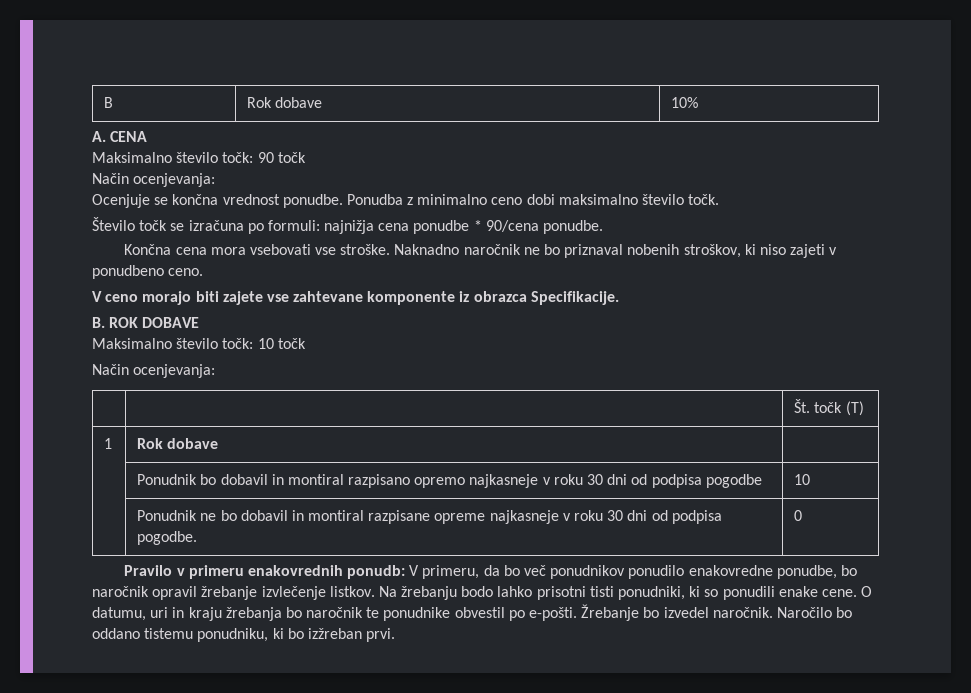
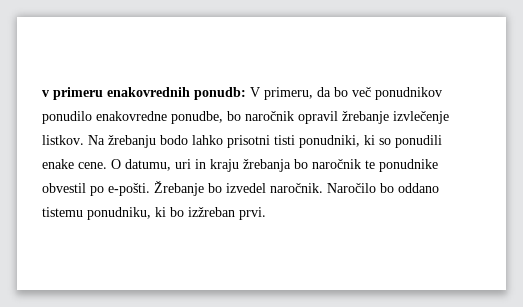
[104,97,114,108] [247,97,323,108] [671,97,699,108] [92,131,148,142] [92,152,306,163] [92,173,216,187] [92,194,720,208] [92,217,604,234] [124,244,838,258] [92,265,204,279] [92,291,619,305] [92,317,200,328] [92,338,306,349] [92,364,216,378] [794,399,864,416] [104,438,113,449] [137,438,219,449] [137,474,762,488] [794,474,811,485] [137,510,722,524] [137,531,198,545] [794,510,803,521] [124,565,173,576] B | Rok dobave | 10% // A. CENA // Maksimalno število točk: 90 točk // Način ocenjevanja: // Ocenjuje se končna vrednost ponudbe. Ponudba z minimalno ceno dobi maksimalno število točk. // Število točk se izračuna po formuli: najnižja cena ponudbe * 90/cena ponudbe. // Končna cena mora vsebovati vse stroške. Naknadno naročnik ne bo priznaval nobenih stroškov, ki niso zajeti v ponudbeno ceno. // V ceno morajo biti zajete vse zahtevane komponente iz obrazca Specifikacije. // B. ROK DOBAVE // Maksimalno število točk: 10 točk // Način ocenjevanja: // | | Št. točk (T) // 1 | Rok dobave | // | Ponudnik bo dobavil in montiral razpisano opremo najkasneje v roku 30 dni od podpisa pogodbe | 10 // | Ponudnik ne bo dobavil in montiral razpisane opreme najkasneje v roku 30 dni od podpisa pogodbe. | 0 // Pravilo -> (42, 93) none

